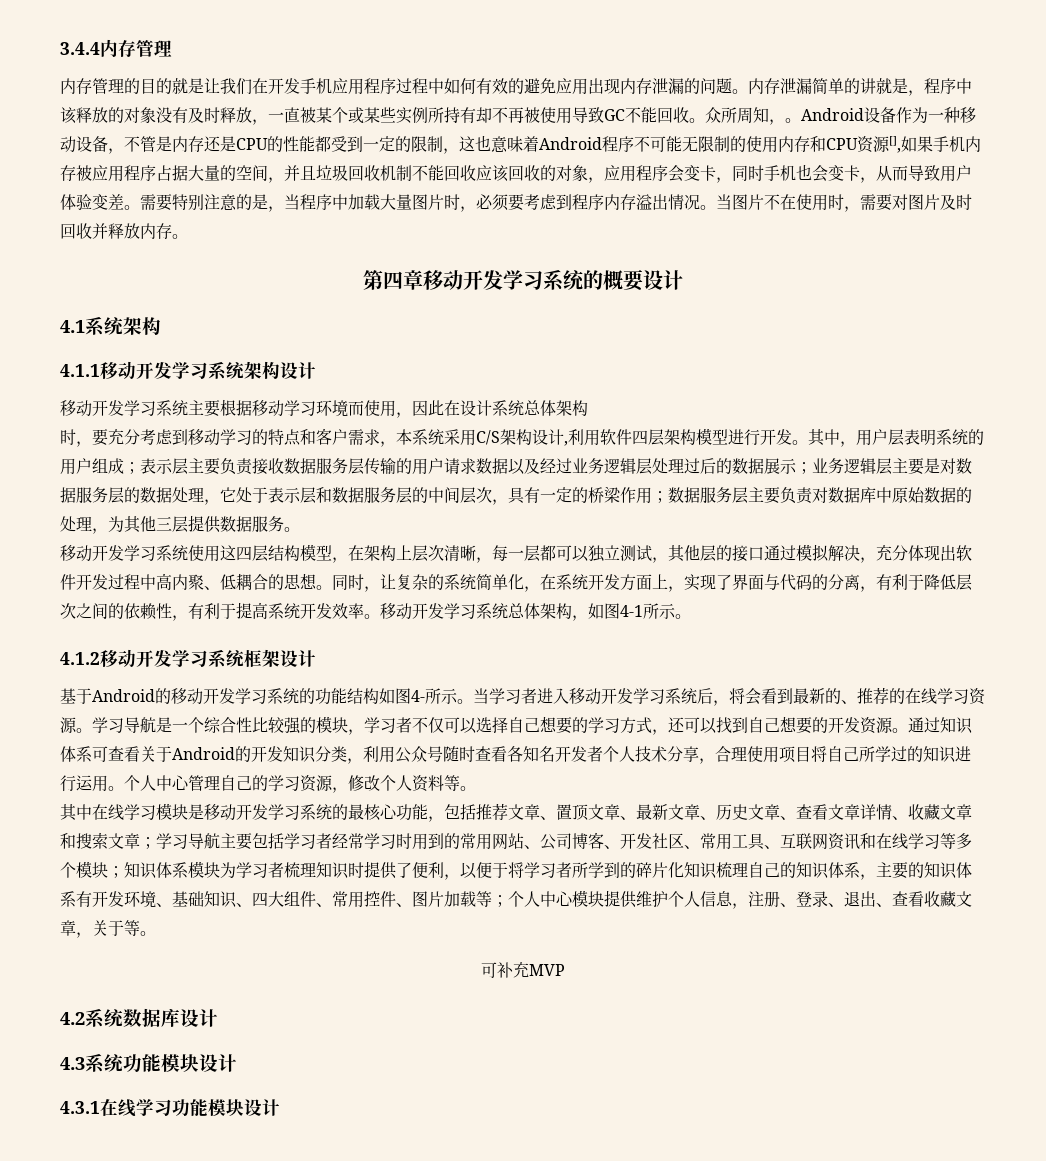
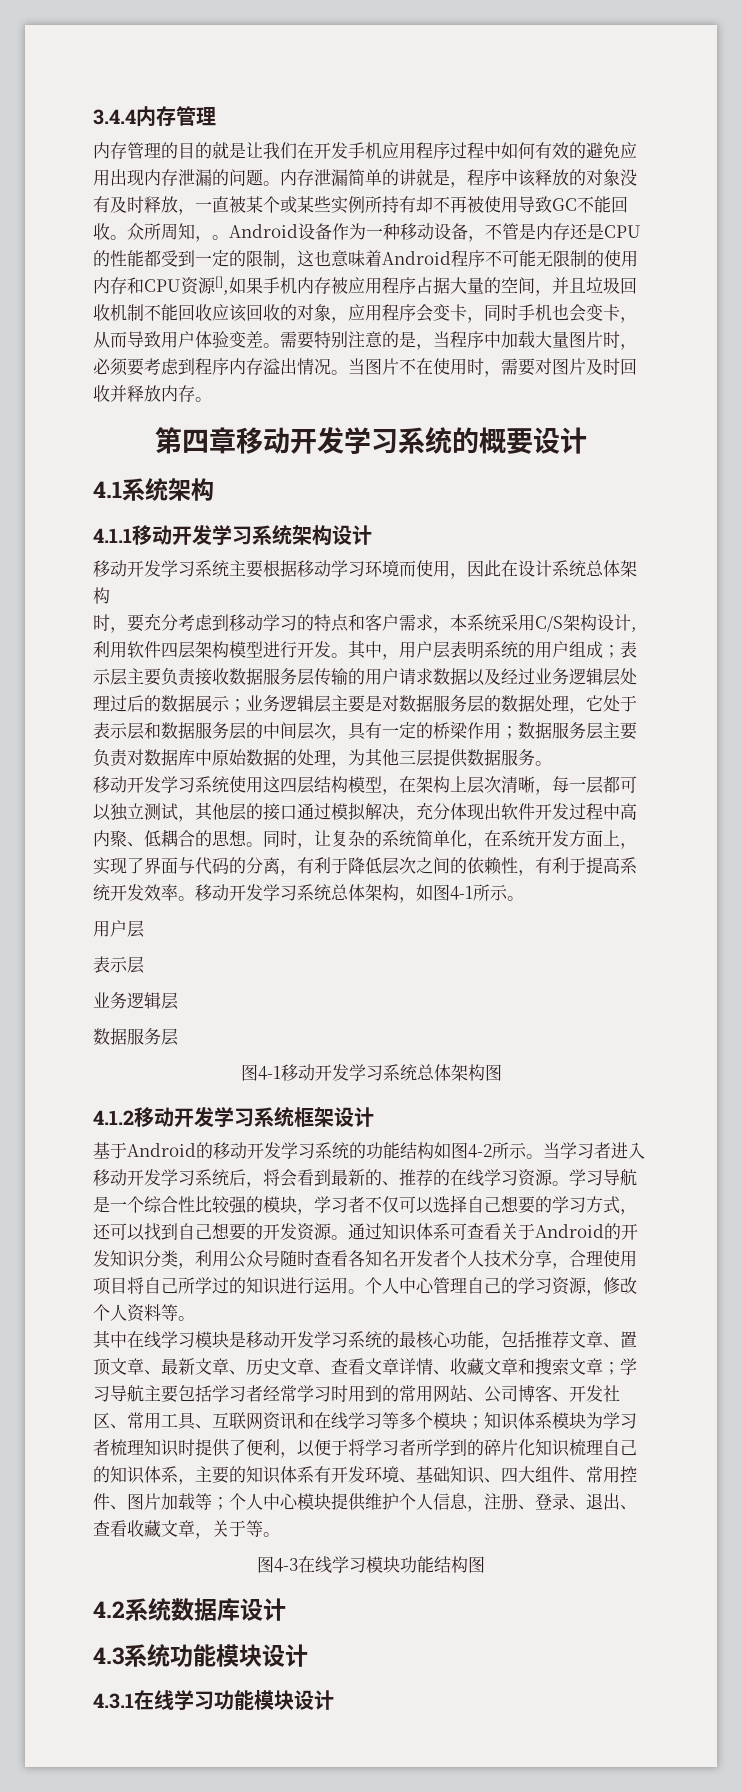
(691, 616) none -> [93,920,144,938] [93,956,144,974] [93,992,178,1010] [93,1028,178,1046] [240,1064,502,1081] // 用户层 // 表示层 // 业务逻辑层 // 数据服务层 // 图4-1移动开发学习系统总体架构图
[411,690,425,702] 4- -> [468,1144,492,1158] 4-2
[481,962,565,978] 可补充MVP -> [257,1556,485,1574] 图4-3在线学习模块功能结构图

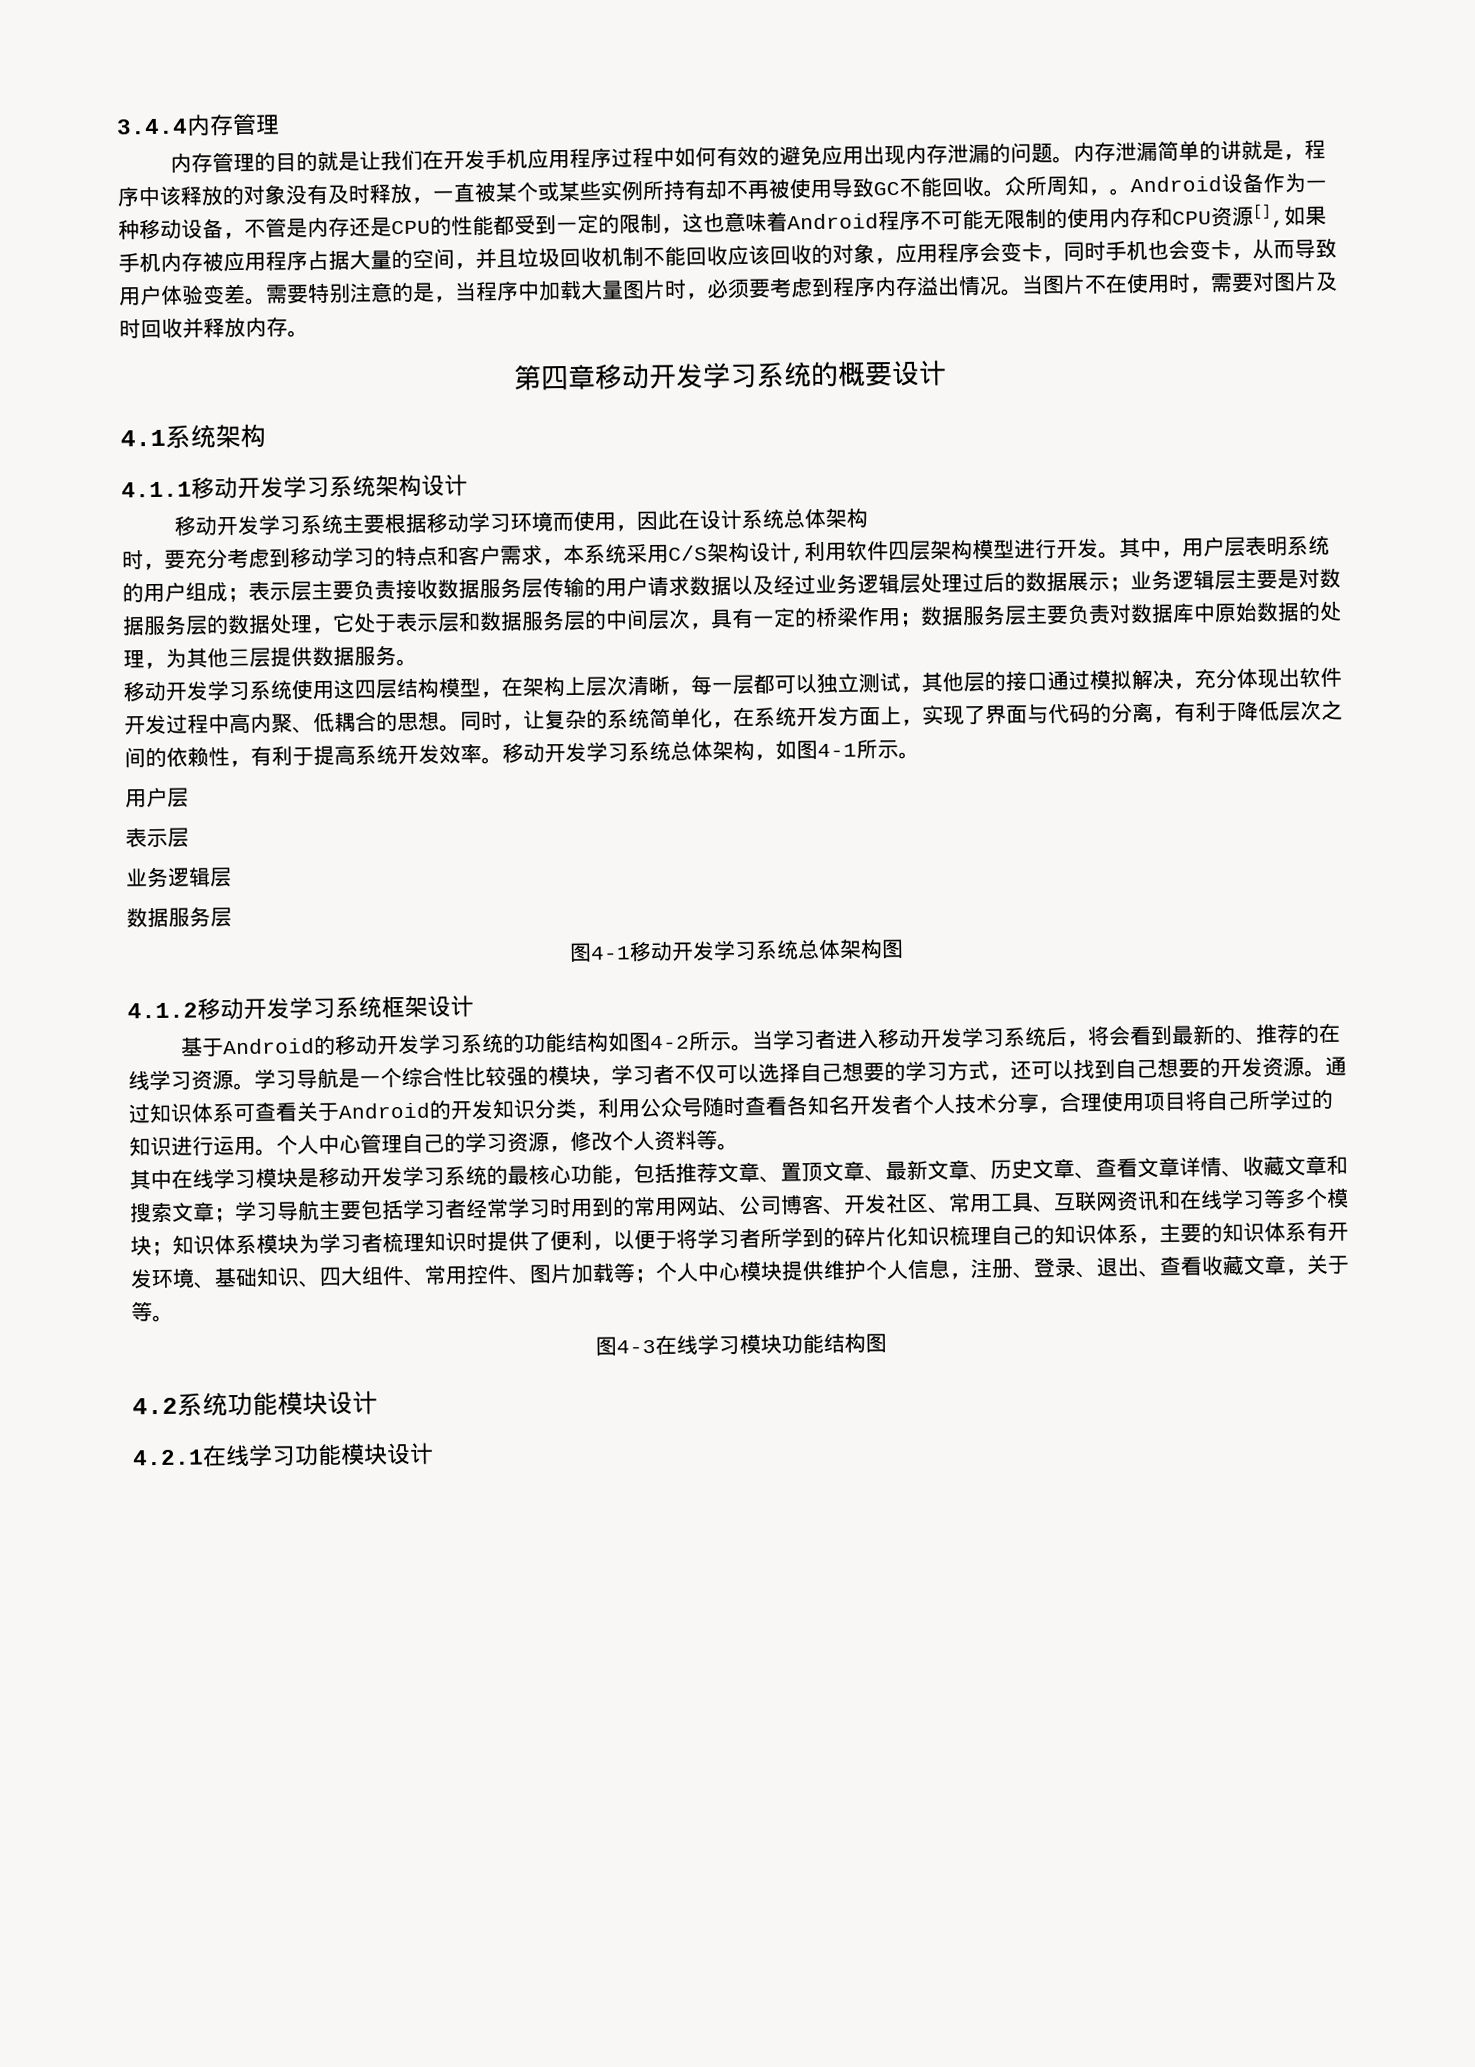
[171,1598,286,1621] [93,1644,170,1667] 数据库设计 // 4.3系统 -> (228, 1404) none
[93,1693,134,1709] 4.3.1 -> [132,1449,204,1466] 4.2.1

